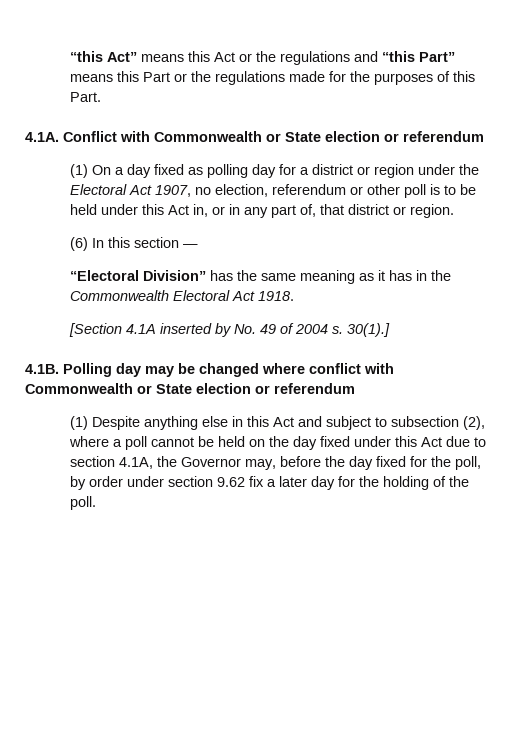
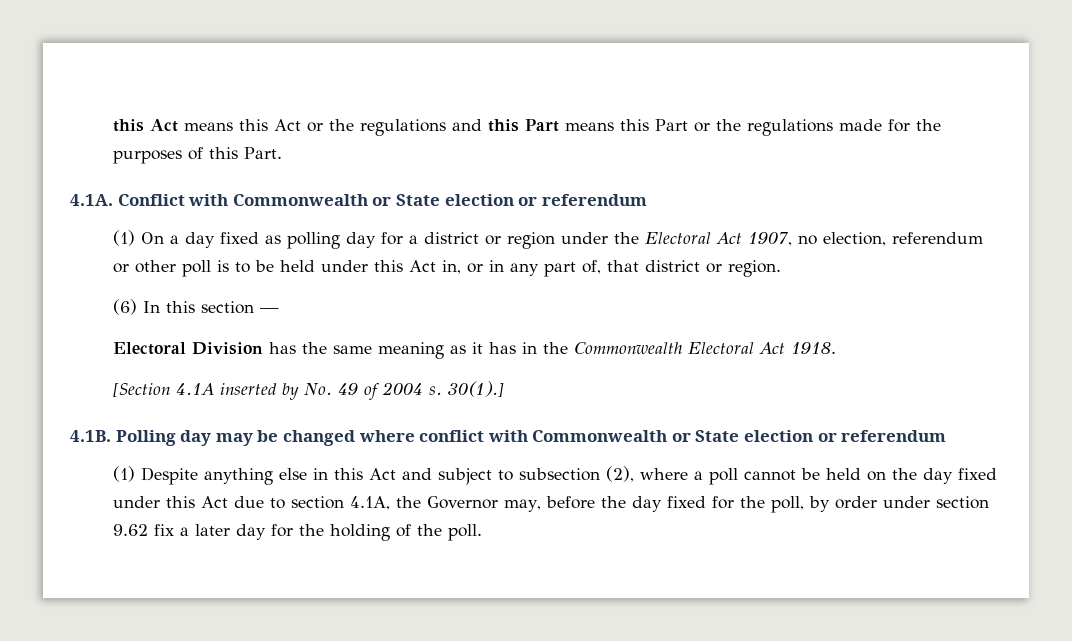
[69,51,137,62] “this Act” -> [112,119,178,132] this Act
[381,51,455,62] “this Part” -> [487,119,559,132] this Part
[69,270,206,281] “Electoral Division” -> [112,342,263,355] Electoral Division

